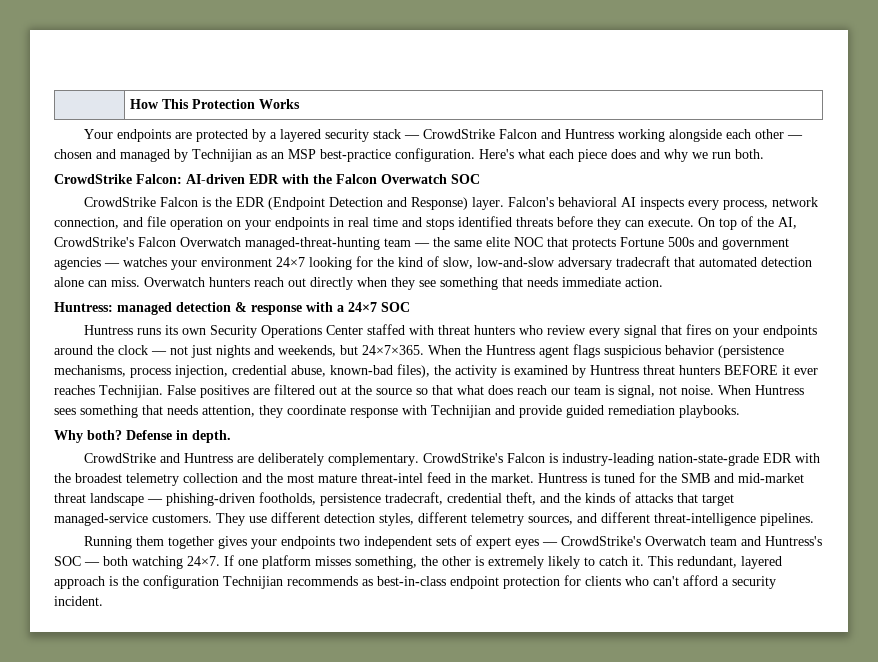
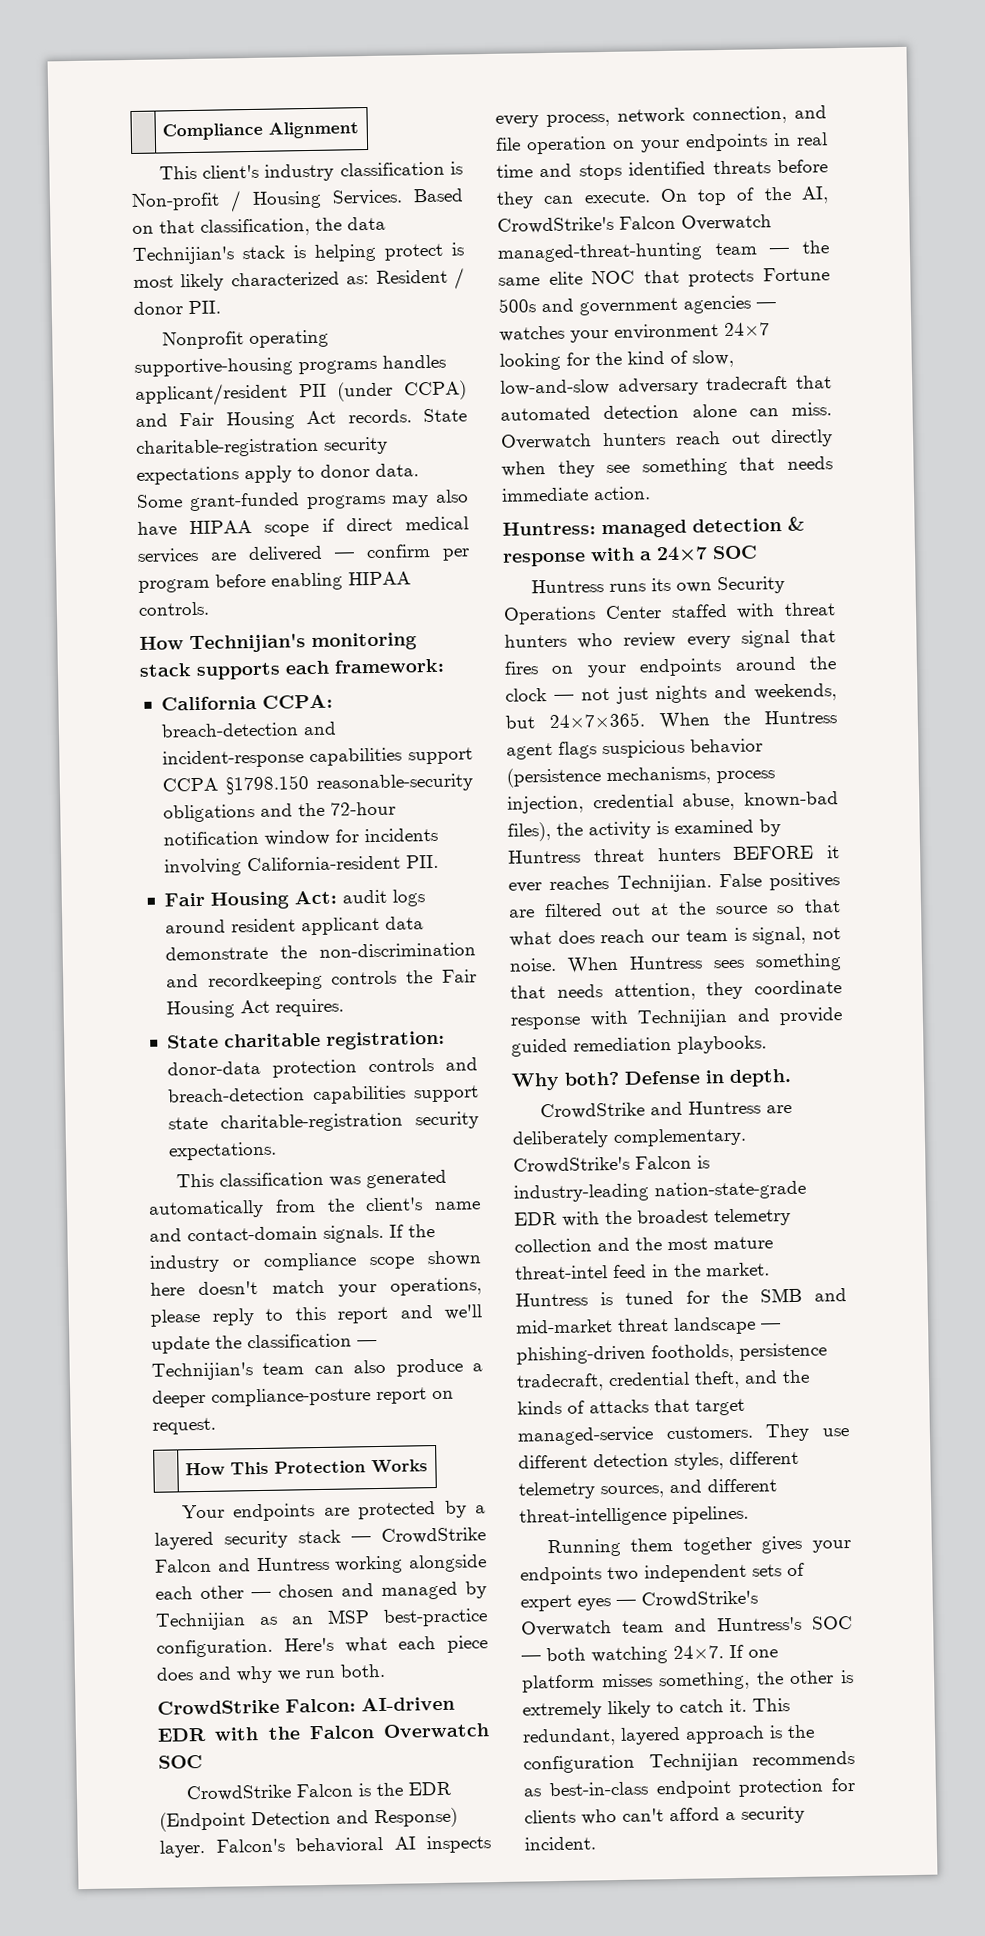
(129, 104) none -> [161,121,359,141] [158,161,463,182] [131,188,464,213] [132,216,386,237] [132,242,464,265] [133,267,465,292] [133,300,221,315] [161,329,329,350] [134,354,446,377] [135,380,467,407] [135,408,467,430] [136,436,388,458] [136,463,419,485] [136,489,469,512] [137,516,469,537] [137,544,470,564] [138,571,411,593] [138,601,209,616] [139,632,417,654] [139,658,444,680] [160,694,333,711] [160,721,337,738] [161,747,474,769] [161,773,473,795] [162,801,396,823] [162,827,438,846] [163,854,439,877] [163,889,425,910] [164,916,424,936] [164,942,476,961] [165,969,477,991] [165,998,344,1019] [166,1030,445,1050] [166,1057,479,1078] [167,1085,480,1105] [167,1111,479,1133] [167,1141,277,1161] [175,1169,447,1189] [148,1197,481,1219] [149,1224,435,1243] [149,1250,482,1273] [150,1277,482,1297] [150,1304,482,1327] [151,1333,377,1354] [151,1358,483,1381] [152,1387,454,1408] [152,1417,216,1435] | Compliance Alignment // This client's industry classification is Non-profit / Housing Services. Based on that classification, the data Technijian's stack is helping protect is most likely characterized as: Resident / donor PII. // Nonprofit operating supportive-housing programs handles applicant/resident PII (under CCPA) and Fair Housing Act records. State charitable-registration security expectations apply to donor data. Some grant-funded programs may also have HIPAA scope if direct medical services are delivered — confirm per program before enabling HIPAA controls. // How Technijian's monitoring stack supports each framework: // California CCPA: breach-detection and incident-response capabilities support CCPA §1798.150 reasonable-security obligations and the 72-hour notification window for incidents involving California-resident PII. // Fair Housing Act: audit logs around resident applicant data demonstrate the non-discrimination and recordkeeping controls the Fair Housing Act requires. // State charitable registration: donor-data protection controls and breach-detection capabilities support state charitable-registration security expectations. // This classification was generated automatically from the client's name and contact-domain signals. If the industry or compliance scope shown here doesn't match your operations, please reply to this report and we'll update the classification — Technijian's team can also produce a deeper compliance-posture report on request. //

